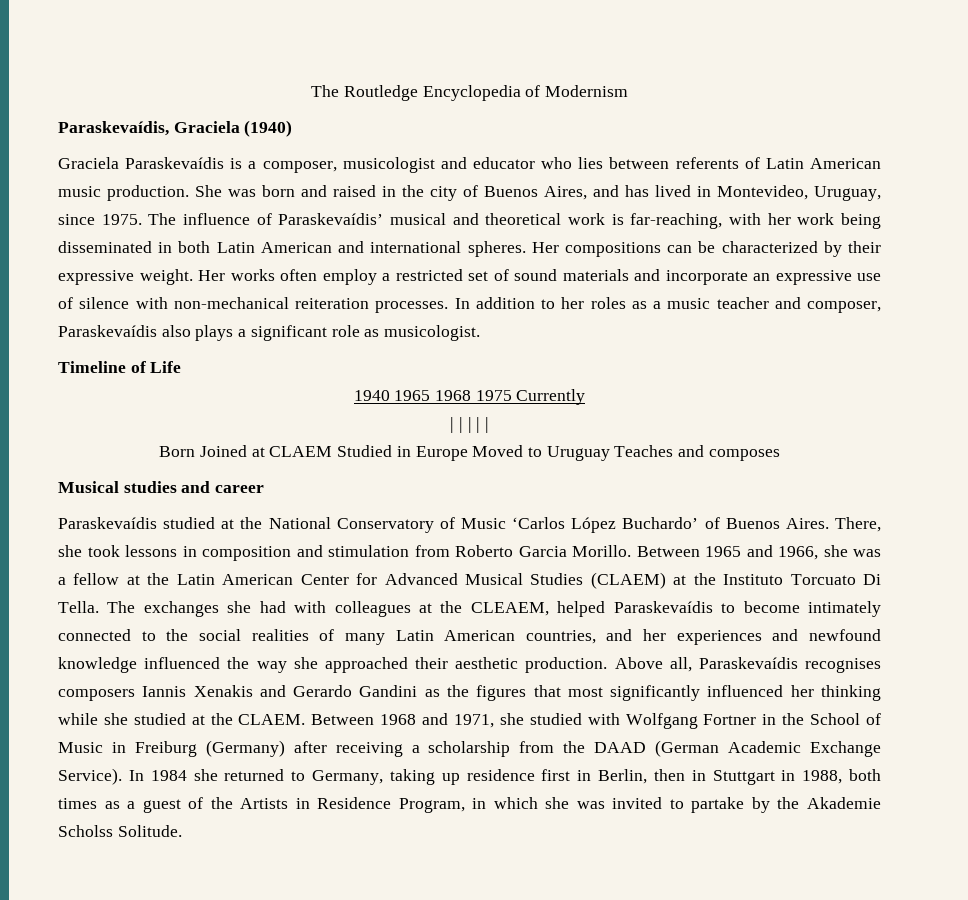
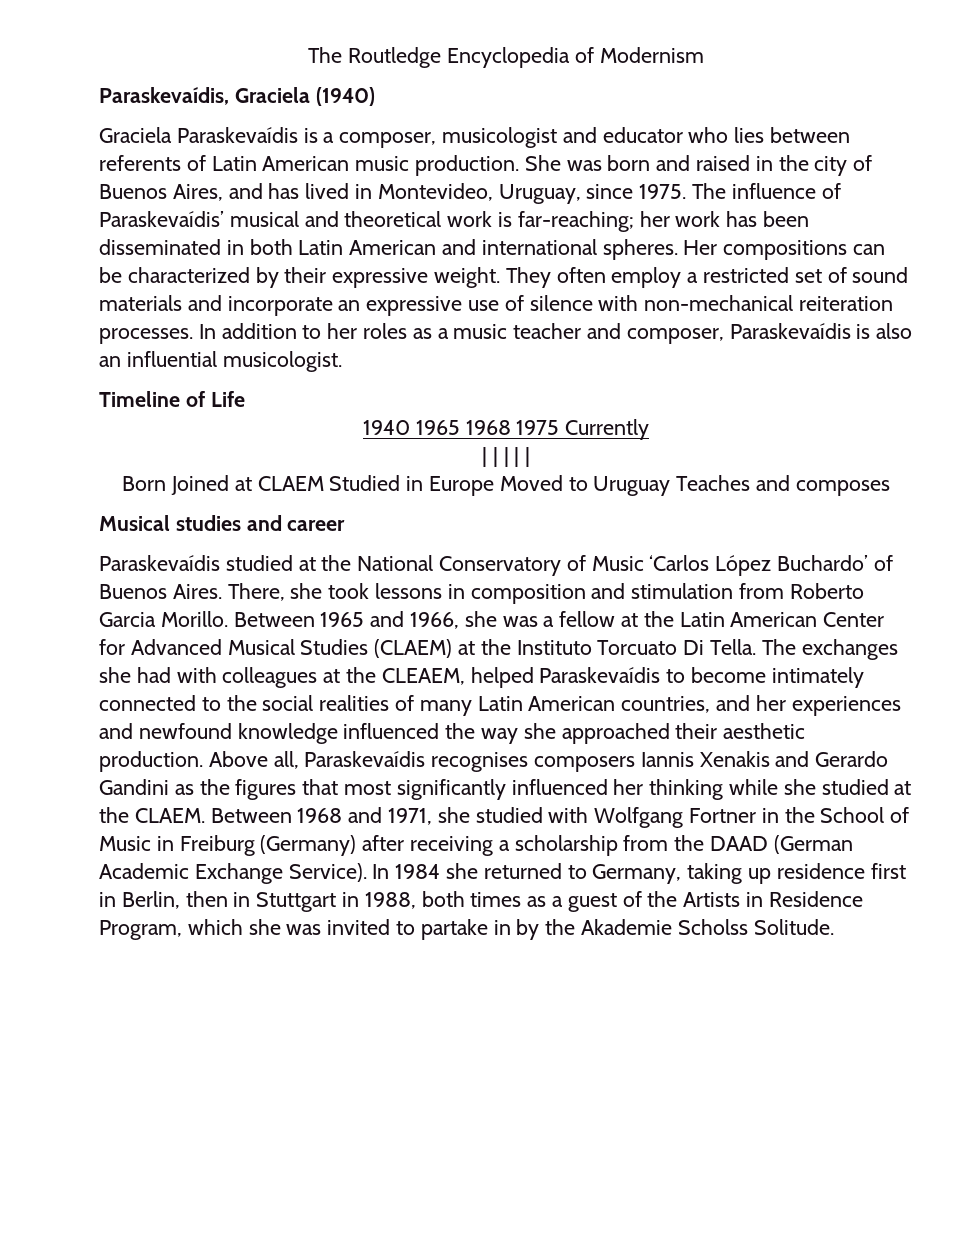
[630,213,881,229] far-reaching, with her work being -> [517,211,810,232] far-reaching; her work has been
[198,269,275,281] Her works -> [505,267,551,288] They
[161,325,380,341] also plays a significant role as -> [856,323,913,339] [99,351,217,367] is also an influential
[472,798,487,809] in -> (182, 930) none
(745, 805) none -> [493,920,511,935] in

